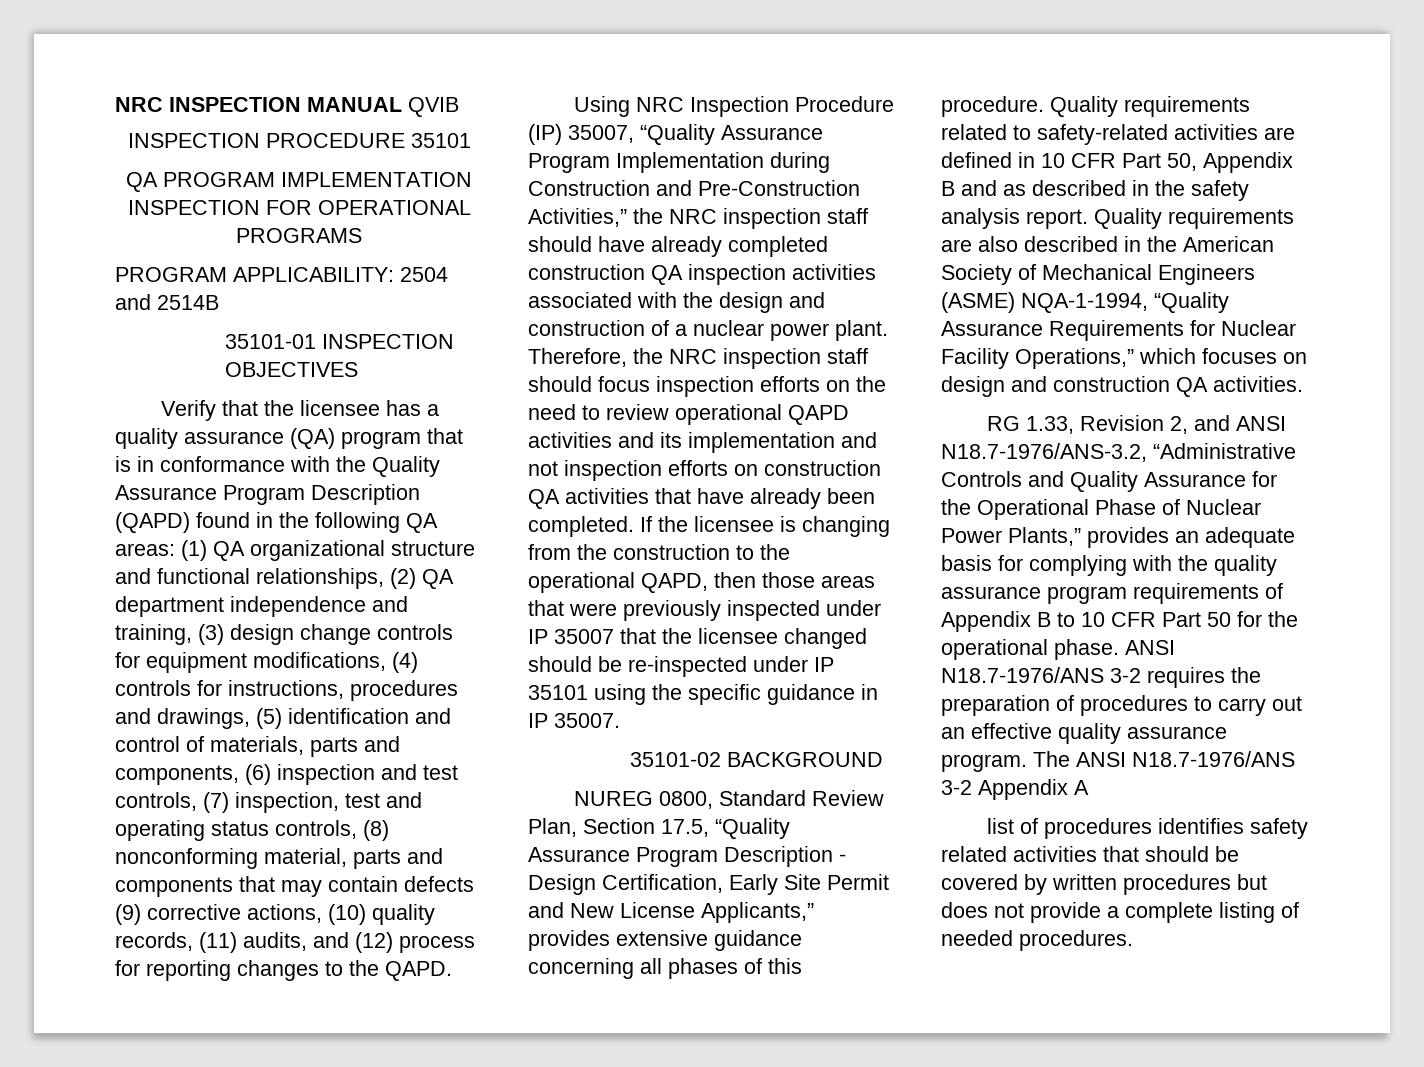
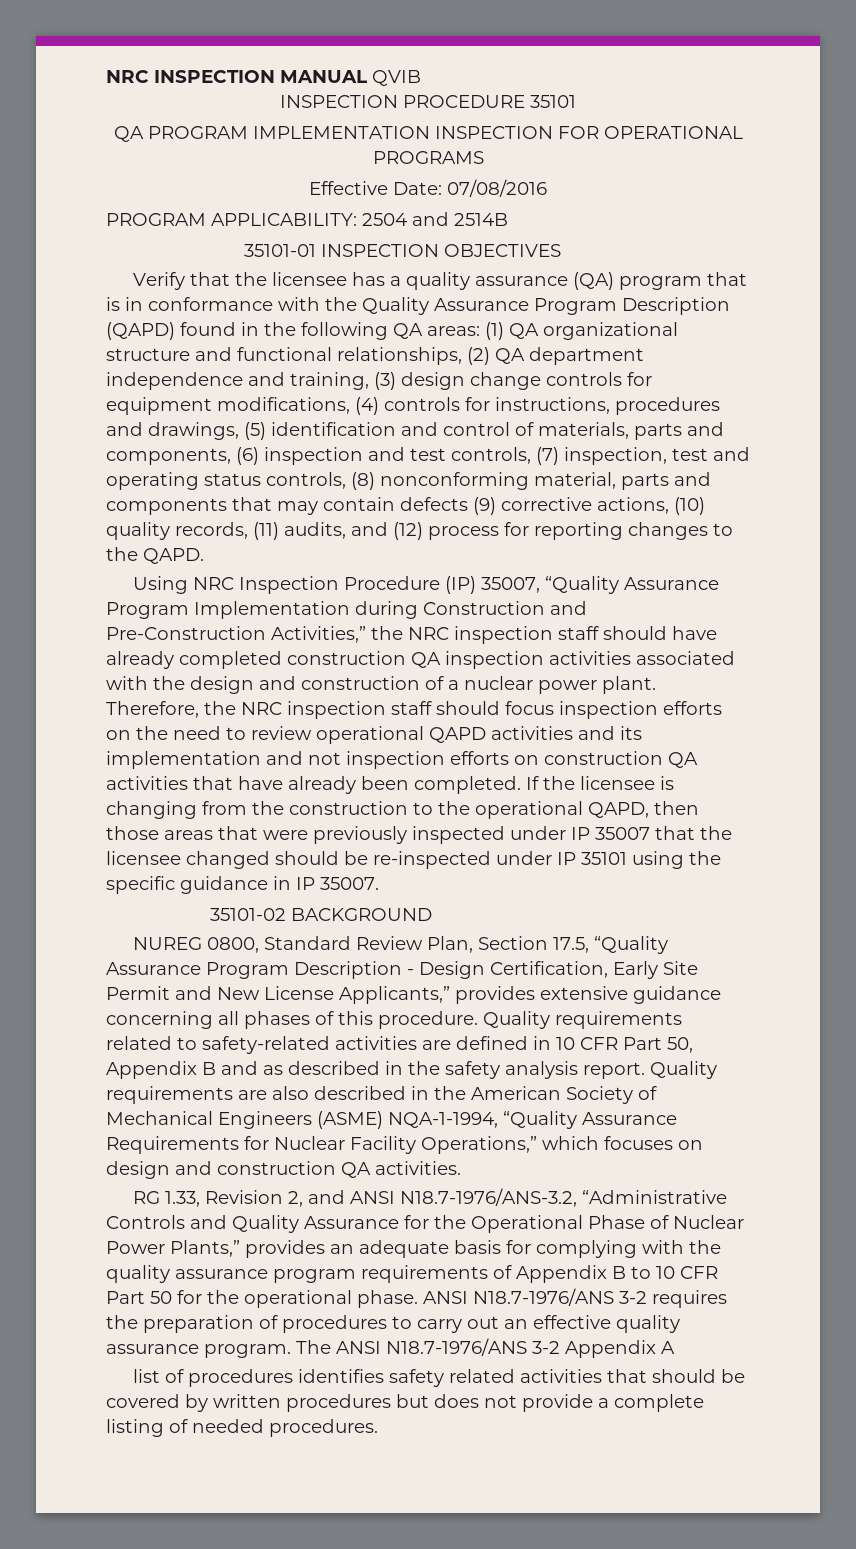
(362, 235) none -> [309,179,547,197] // Effective Date: 07/08/2016

